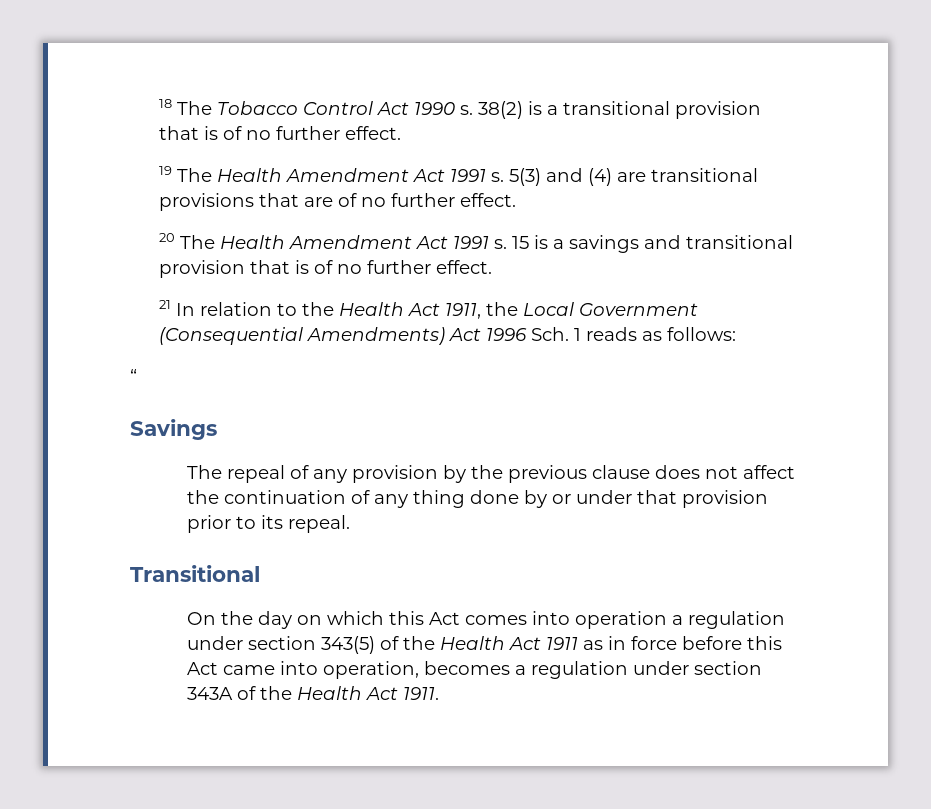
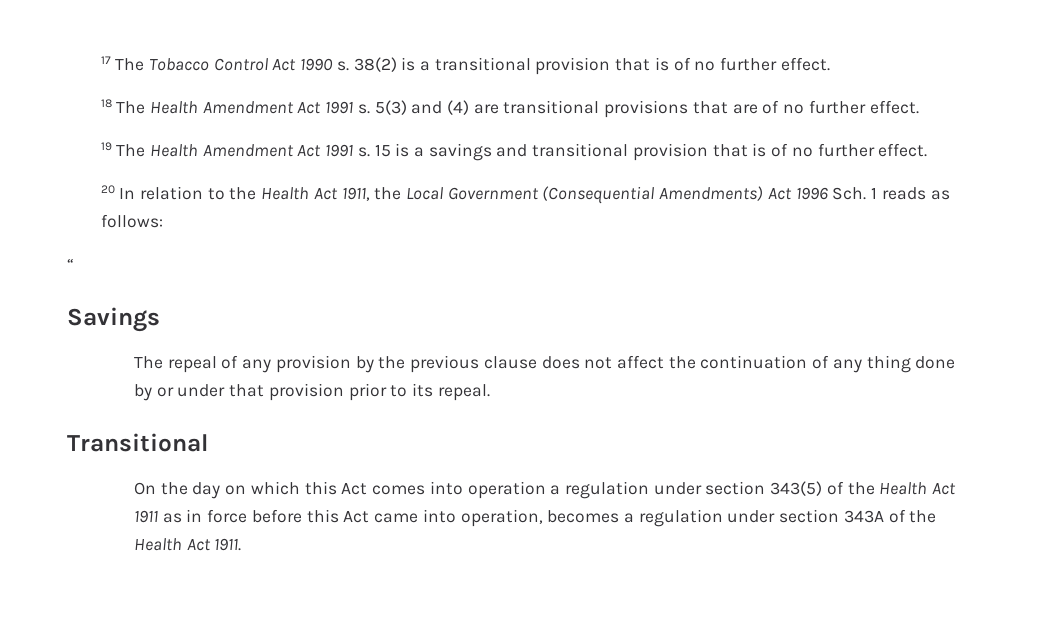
[158,99,172,108] 18 -> [100,56,111,64] 17
[158,166,172,175] 19 -> [100,99,112,108] 18
[158,233,175,242] 20 -> [100,142,112,151] 19
[158,300,171,309] 21 -> [100,185,115,194] 20

